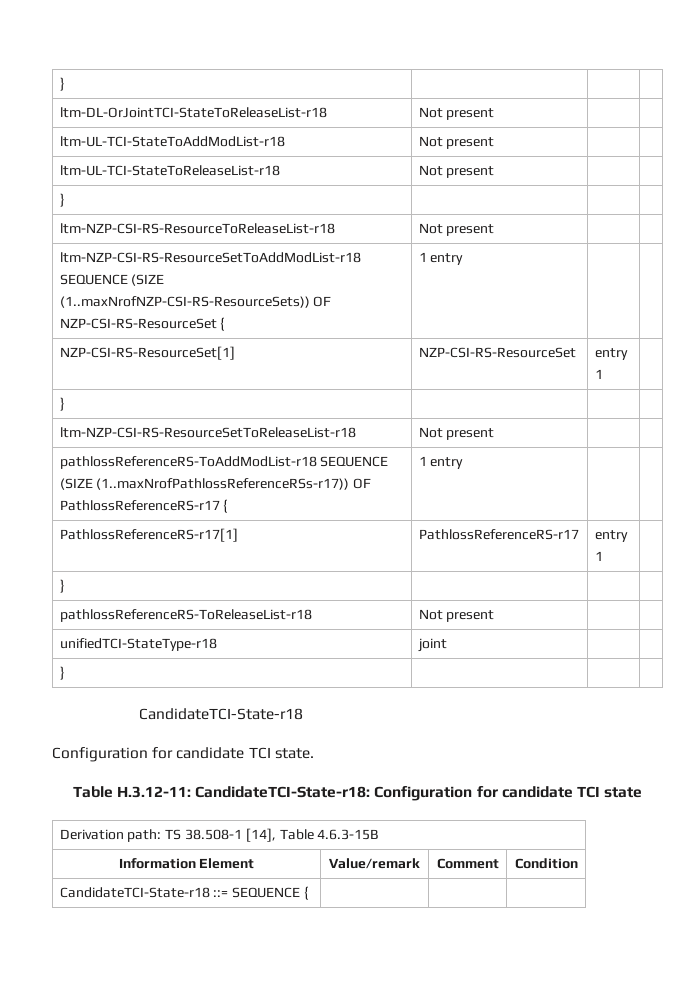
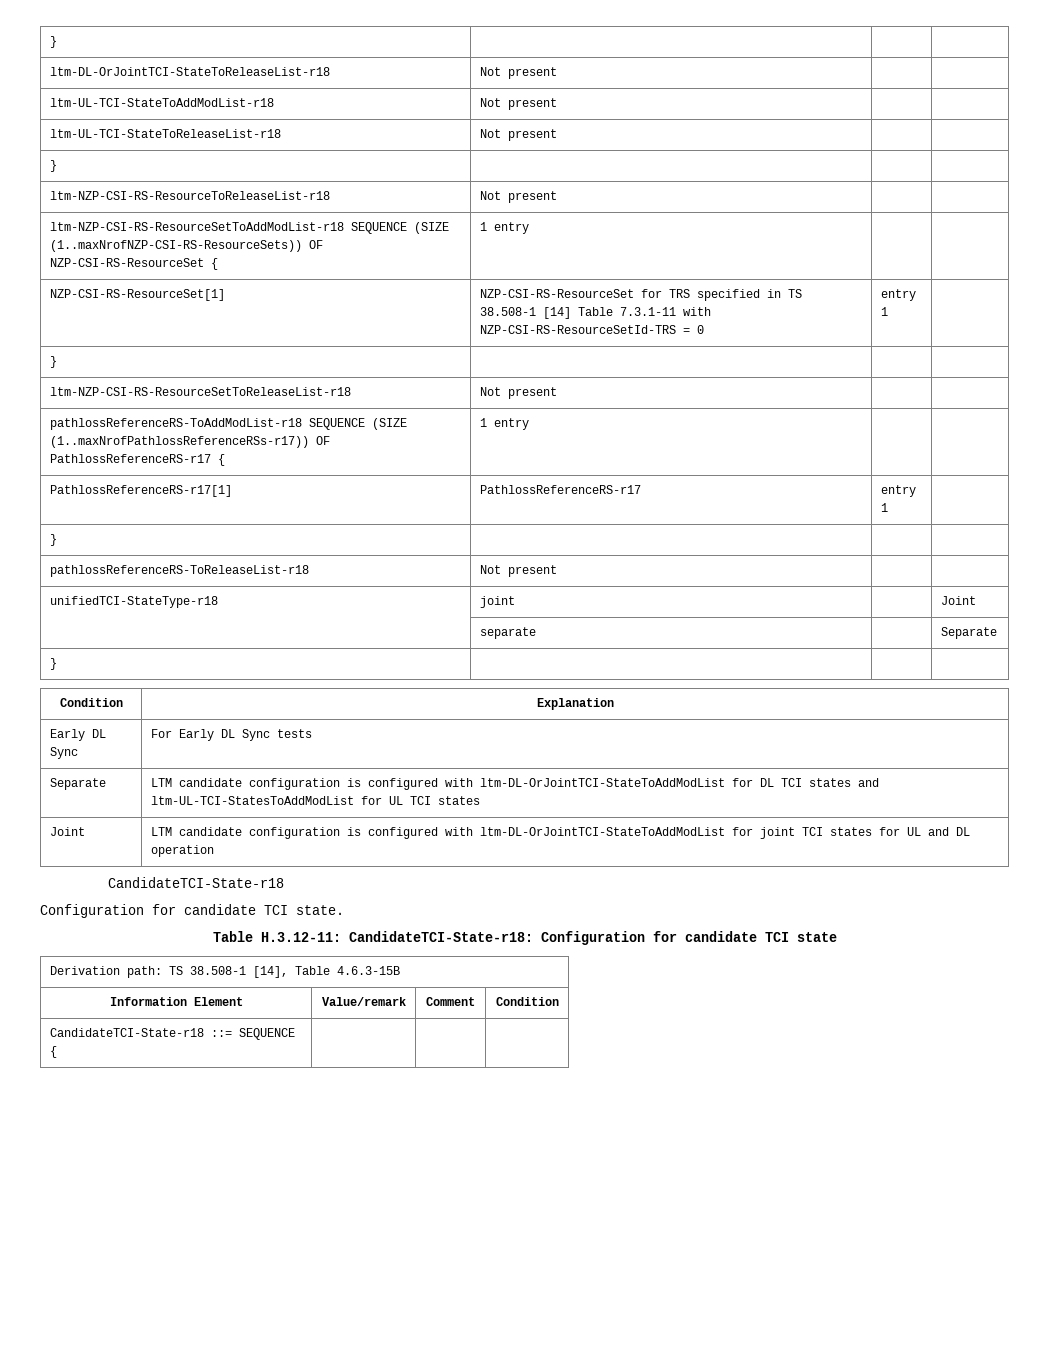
(576, 352) none -> [640,289,802,301] [479,307,711,319] [479,325,704,334] for TRS specified in TS 38.508-1 [14] Table 7.3.1-11 with NZP-CSI-RS-ResourceSetId-TRS = 0
[59,666,65,680] // } | | | -> [940,596,976,605] [479,627,536,639] [940,627,997,639] [49,658,57,670] [59,698,123,707] [536,698,614,710] [49,729,106,741] [49,747,78,759] [150,729,312,741] [49,778,106,790] [150,778,879,790] [150,796,480,805] [49,827,85,836] [150,827,970,839] [150,845,214,857] Joint // | separate | | Separate // } | | | // Condition | Explanation // Early DL Sync | For Early DL Sync tests // Separate | LTM candidate configuration is configured with ltm-DL-OrJointTCI-StateToAddModList for DL TCI states and ltm-UL-TCI-StatesToAddModList for UL TCI states // Joint | LTM candidate configuration is configured with ltm-DL-OrJointTCI-StateToAddModList for joint TCI states for UL and DL operation

